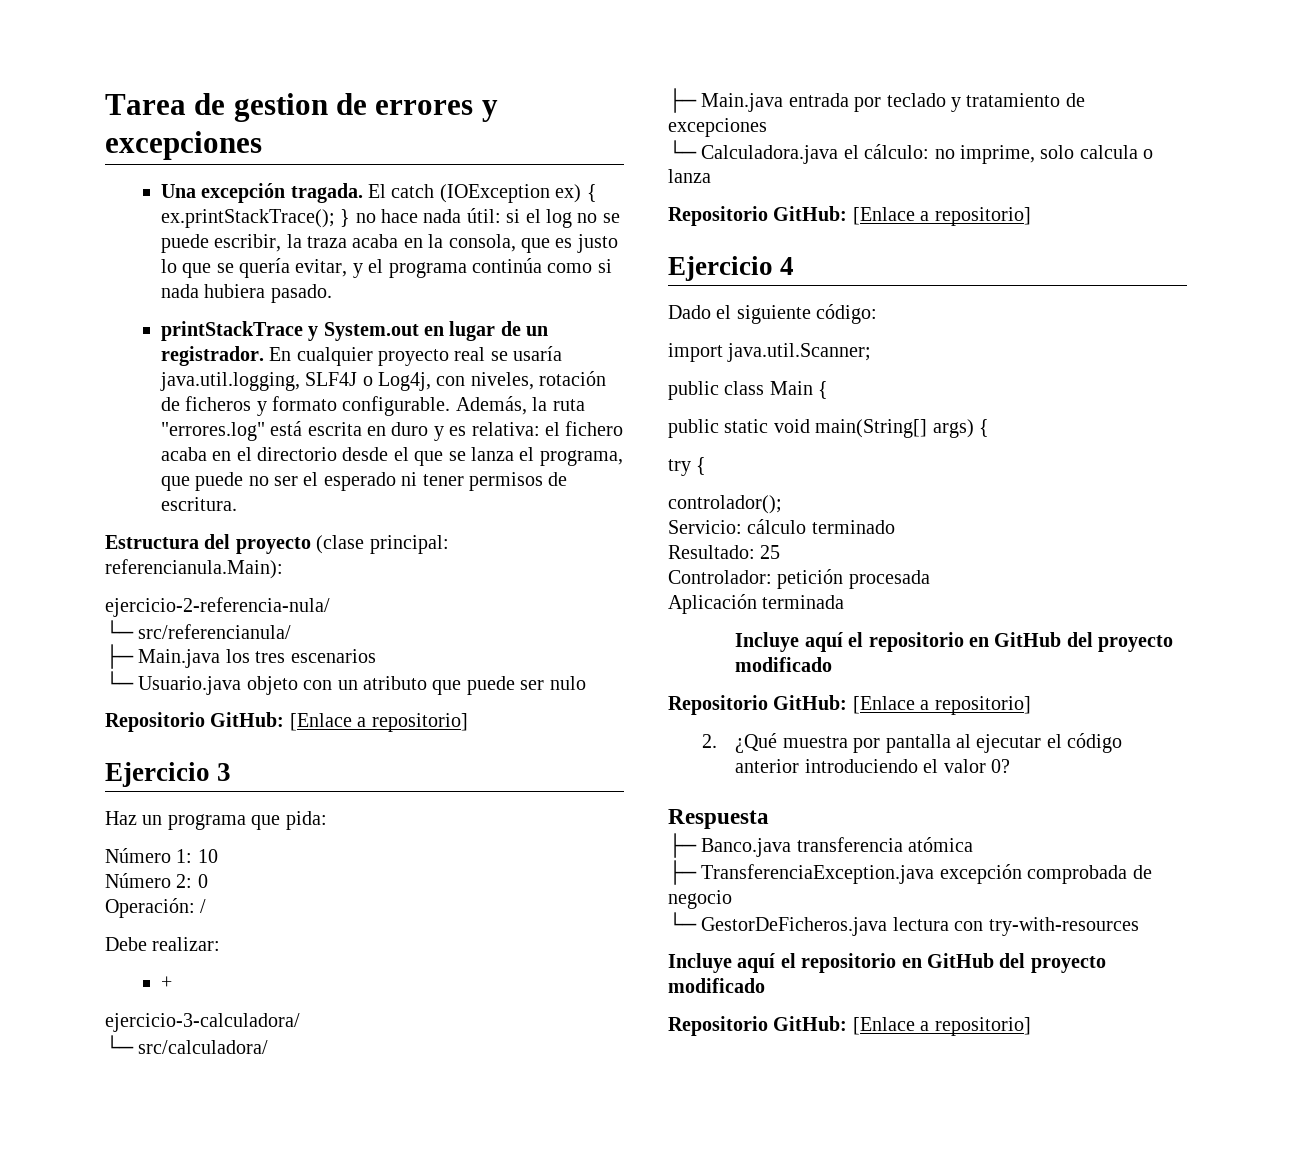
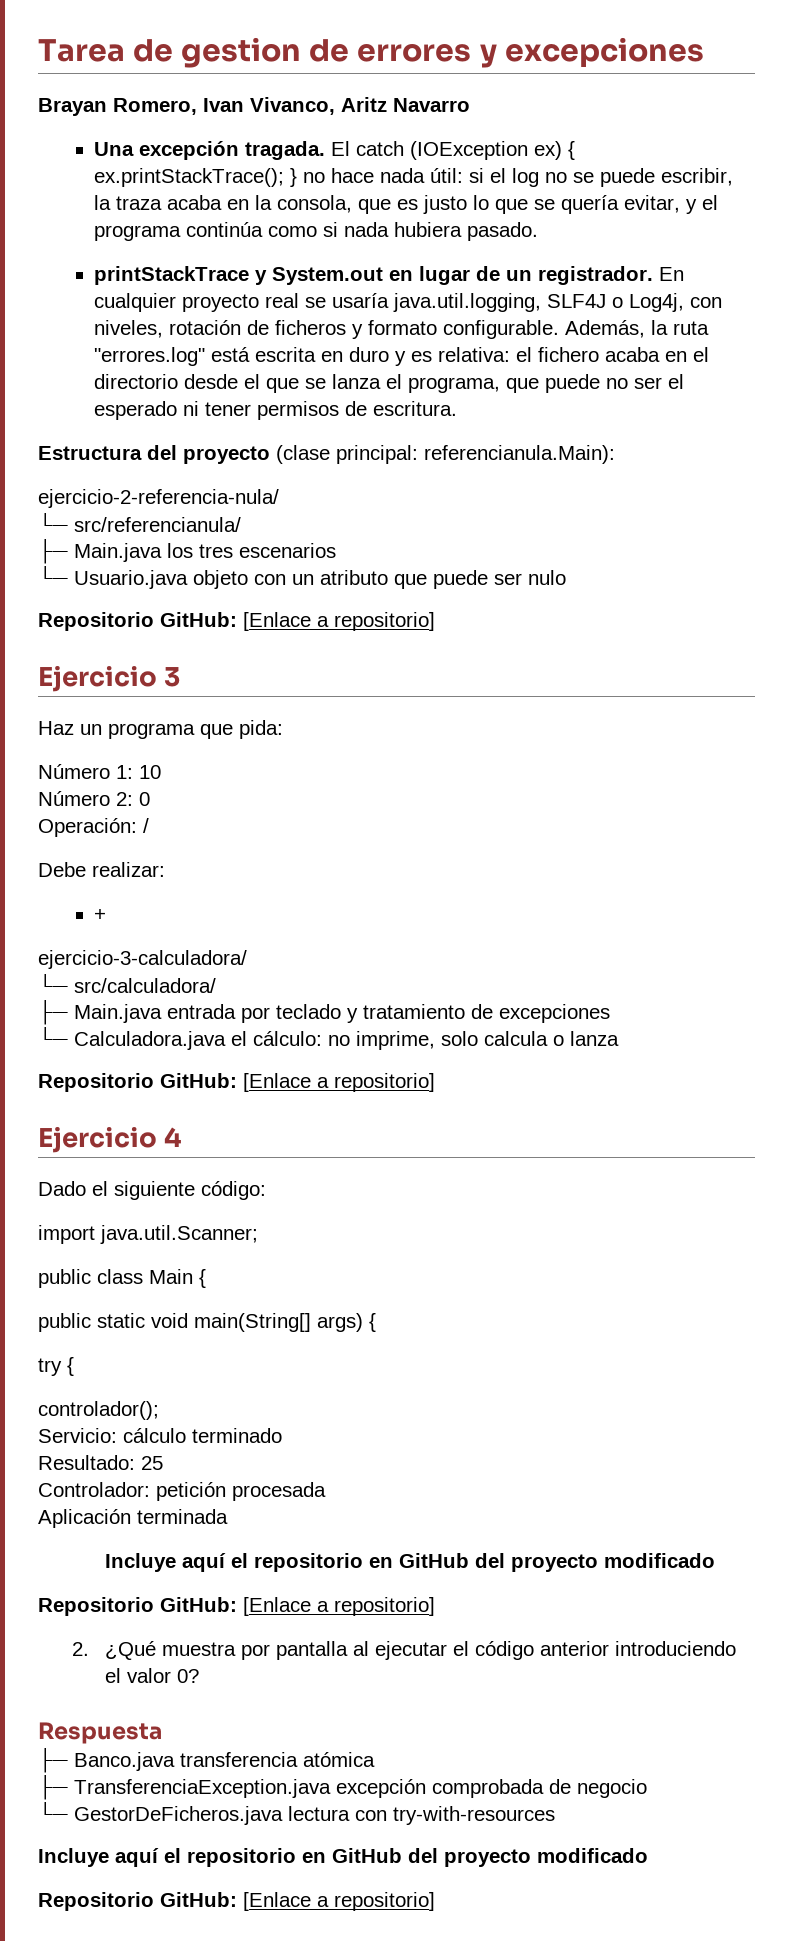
(262, 145) none -> [38,97,470,116] // Brayan Romero, Ivan Vivanco, Aritz Navarro

